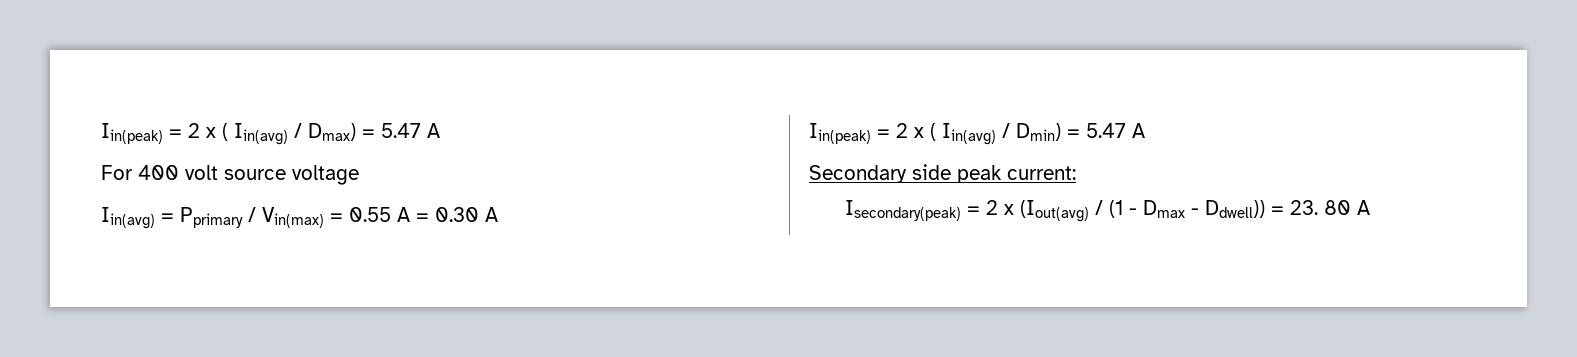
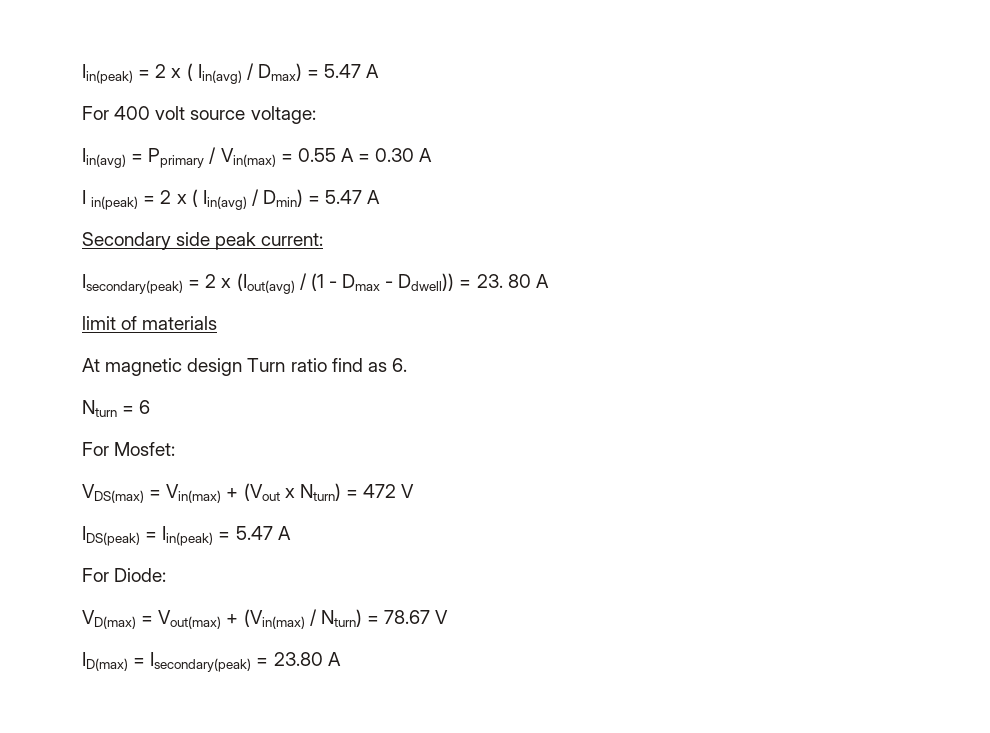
[292,165,359,185] voltage -> [250,106,316,124] voltage:
[809,123,871,144] Iin(peak) -> [82,190,139,210] I in(peak)
(1371, 207) none -> [82,316,218,330] [82,358,407,376] [82,400,151,417] [82,442,176,456] [82,483,415,503] [82,526,291,546] [82,568,167,582] [82,609,449,629] [82,652,341,672] // limit of materials // At magnetic design Turn ratio find as 6. // Nturn = 6 // For Mosfet: // VDS(max) = Vin(max) + (Vout x Nturn) = 472 V // IDS(peak) = Iin(peak) = 5.47 A // For Diode: // VD(max) = Vout(max) + (Vin(max) / Nturn) = 78.67 V // ID(max) = Isecondary(peak) = 23.80 A

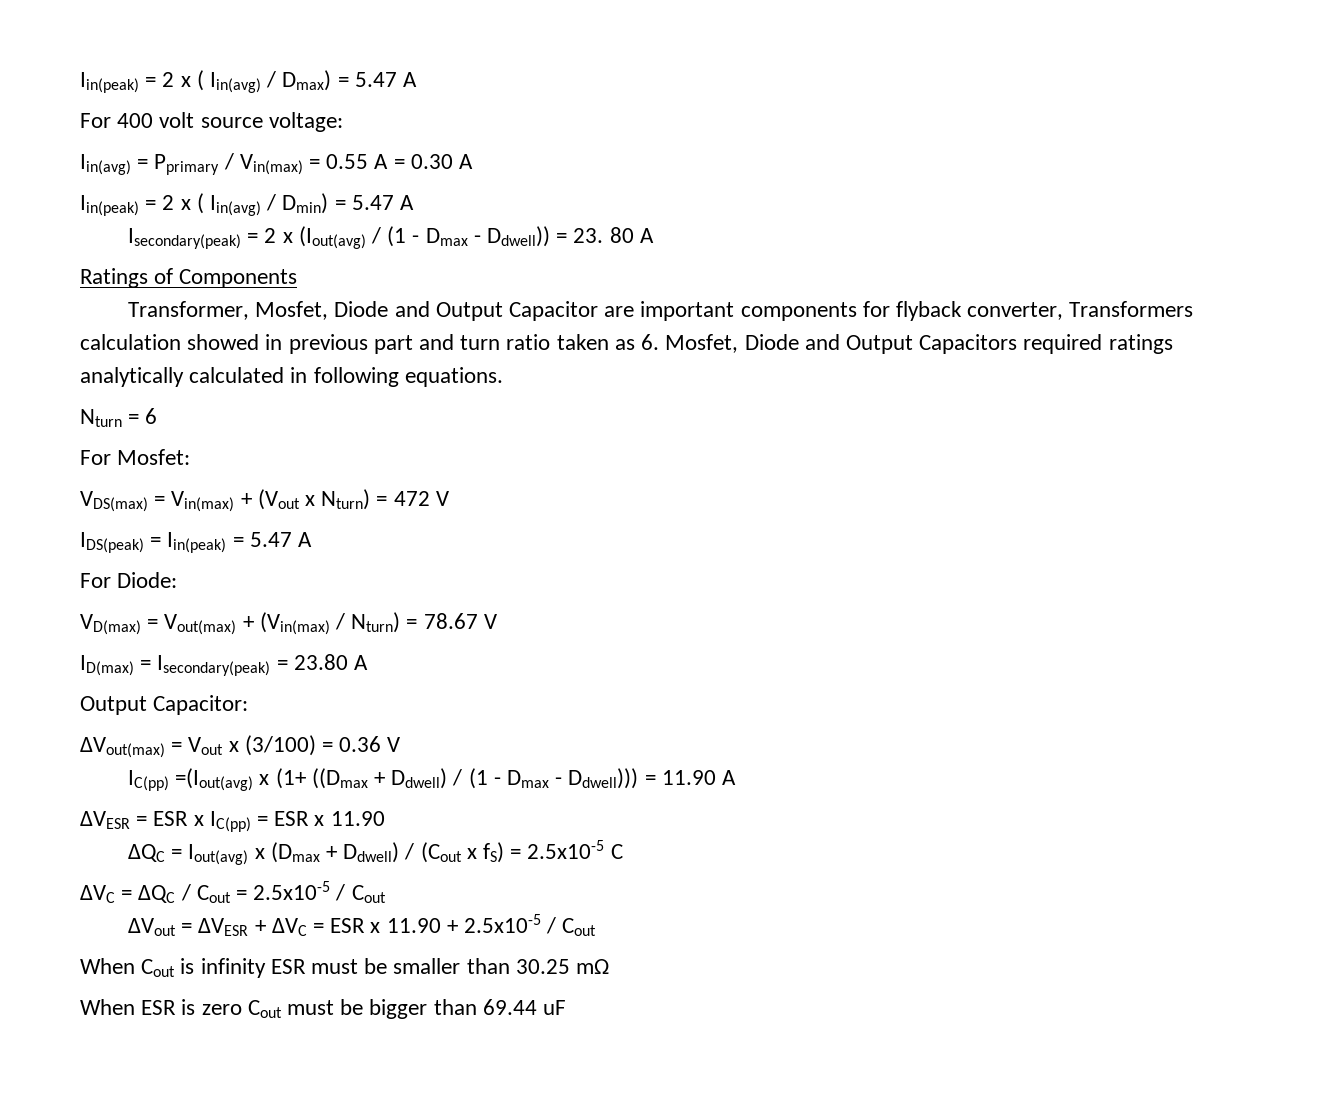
[82,190,139,210] I in(peak) -> [80,195,139,216] Iin(peak)
[82,232,324,250] // Secondary side peak current: -> (415, 202) none
[82,316,218,330] [82,358,407,376] limit of materials // At magnetic design Turn ratio find as 6. -> [80,268,298,288] [127,301,1194,321] [80,334,1173,354] [80,367,503,387] Ratings of Components // Transformer, Mosfet, Diode and Output Capacitor are important components for flyback converter, Transformers calculation showed in previous part and turn ratio taken as 6. Mosfet, Diode and Output Capacitors required ratings analytically calculated in following equations.
(341, 659) none -> [80,695,249,715] [80,735,401,758] [127,768,737,791] [80,811,385,832] [127,840,623,865] [80,881,386,903] [127,914,597,936] [80,958,610,978] [80,999,567,1019] // Output Capacitor: // ∆Vout(max) = Vout x (3/100) = 0.36 V // IC(pp) =(Iout(avg) x (1+ ((Dmax + Ddwell) / (1 - Dmax - Ddwell))) = 11.90 A // ∆VESR = ESR x IC(pp) = ESR x 11.90 // ∆QC = Iout(avg) x (Dmax + Ddwell) / (Cout x fS) = 2.5x10-5 C // ∆VC = ∆QC / Cout = 2.5x10-5 / Cout // ∆Vout = ∆VESR + ∆VC = ESR x 11.90 + 2.5x10-5 / Cout // When Cout is infinity ESR must be smaller than 30.25 mΩ // When ESR is zero Cout must be bigger than 69.44 uF

